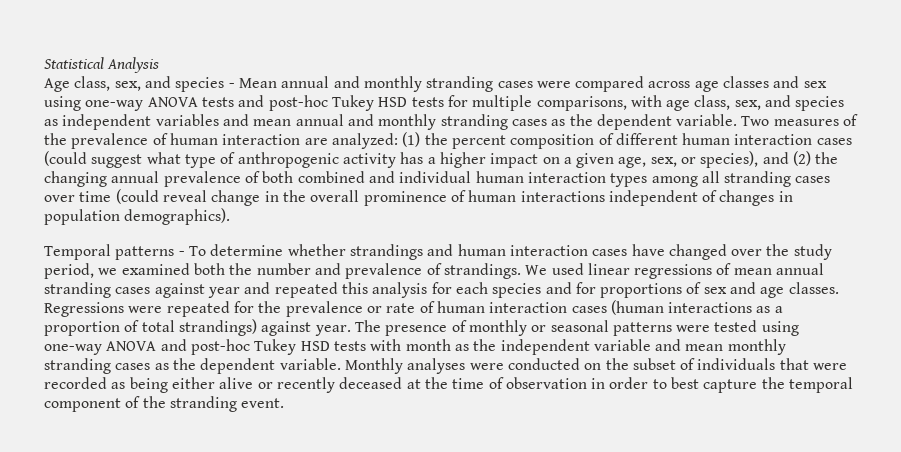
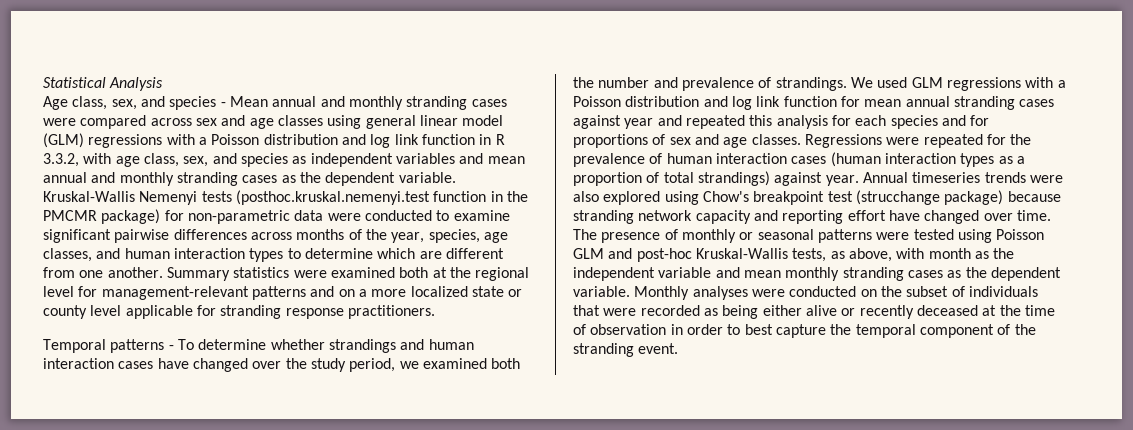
[694,76,827,92] [44,95,627,111] age classes and sex using one-way ANOVA tests and post-hoc Tukey HSD tests for multiple comparisons, -> [195,115,504,129] [43,133,505,148] [43,153,79,167] sex and age classes using general linear model (GLM) regressions with a Poisson distribution and log link function in R 3.3.2,
[741,114,859,126] [44,132,852,149] [44,151,839,168] [44,171,831,187] [44,189,793,206] [44,208,231,225] Two measures of the prevalence of human interaction are analyzed: (1) the percent composition of different human interaction cases (could suggest what type of anthropogenic activity has a higher impact on a given age, sex, or species), and (2) the changing annual prevalence of both combined and individual human interaction types among all stranding cases over time (could reveal change in the overall prominence of human interactions independent of changes in population demographics). -> [43,190,528,205] [43,209,510,224] [43,229,508,243] [43,248,504,262] [43,267,530,281] [43,286,523,300] [43,305,435,319] Kruskal-Wallis Nemenyi tests (posthoc.kruskal.nemenyi.test function in the PMCMR package) for non-parametric data were conducted to examine significant pairwise differences across months of the year, species, age classes, and human interaction types to determine which are different from one another. Summary statistics were examined both at the regional level for management-relevant patterns and on a more localized state or county level applicable for stranding response practitioners.
[587,263,732,279] linear regressions of -> [911,77,1066,91] [573,96,860,110] GLM regressions with a Poisson distribution and log link function for
[366,303,416,313] or rate -> (645, 160) none
[668,302,753,313] interactions -> [884,153,995,167] interaction types
(351, 330) none -> [862,172,1063,183] [573,190,1061,205] [573,210,1051,224] Annual timeseries trends were also explored using Chow's breakpoint test (strucchange package) because stranding network capacity and reporting effort have changed over time.
[44,339,366,355] one-way ANOVA and post-hoc Tukey HSD tests -> [996,229,1045,240] [573,248,892,262] Poisson GLM and post-hoc Kruskal-Wallis tests, as above,

